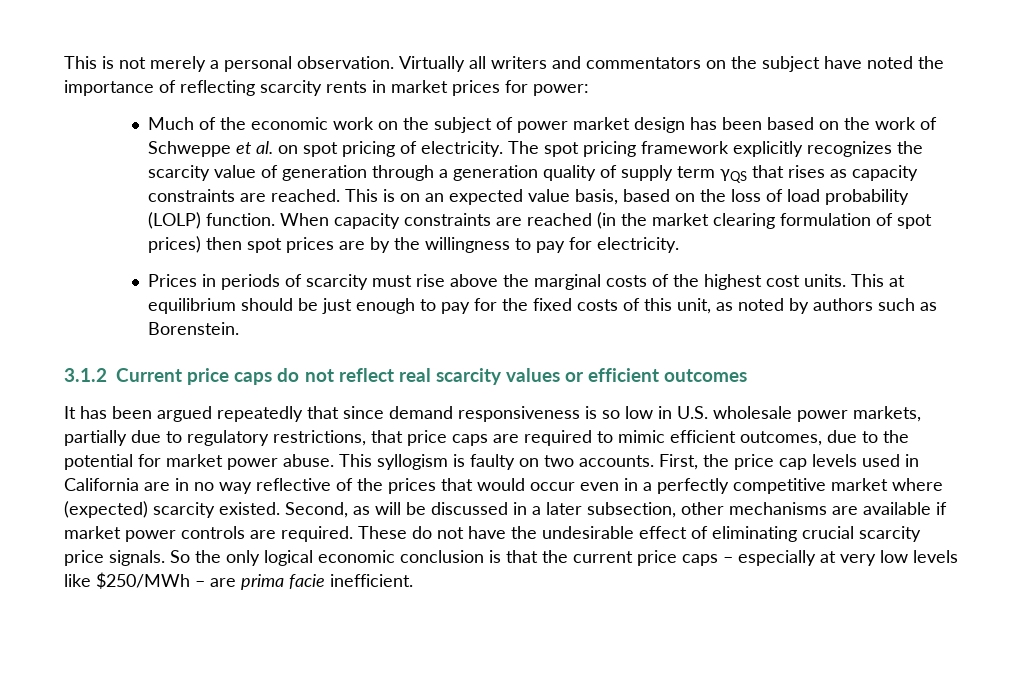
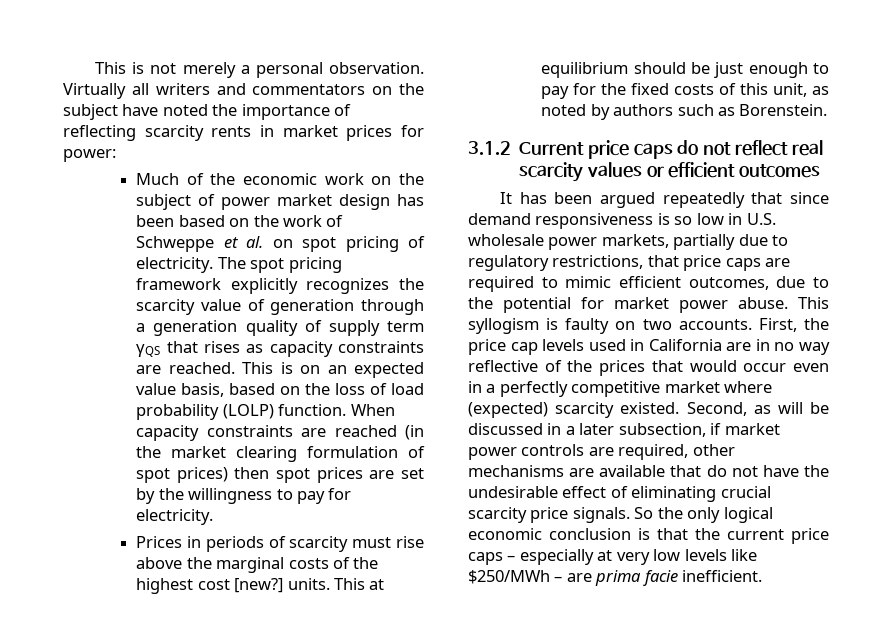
(366, 245) none -> [401,468,424,479] set
(801, 281) none -> [234,578,284,593] [new?]
[681,502,931,515] other mechanisms are available -> (706, 430) none
[281,526,407,542] required. These -> [618,444,735,460] [468,465,702,477] required, other mechanisms are available that

